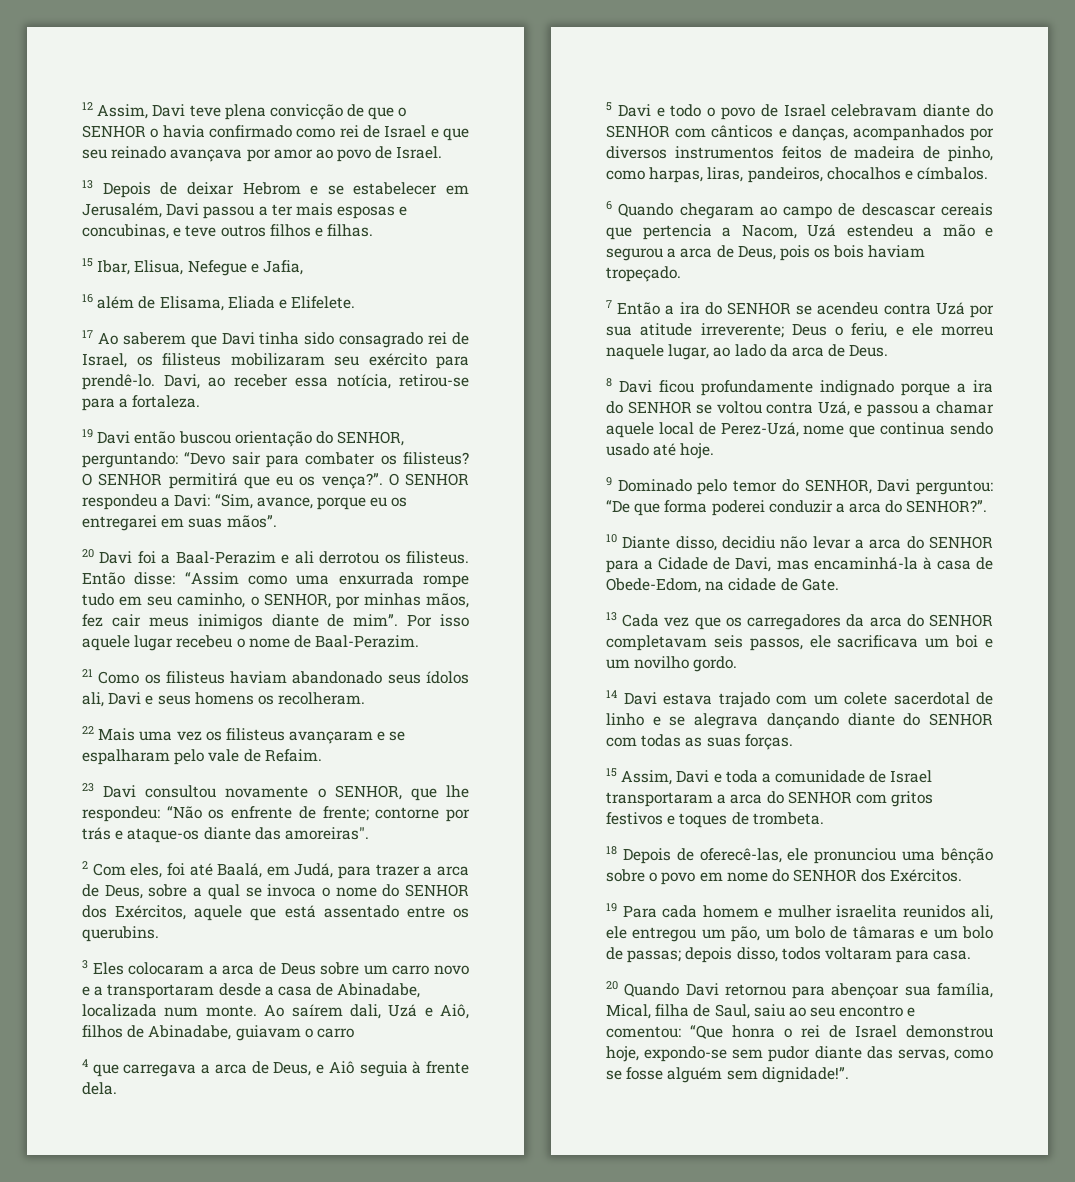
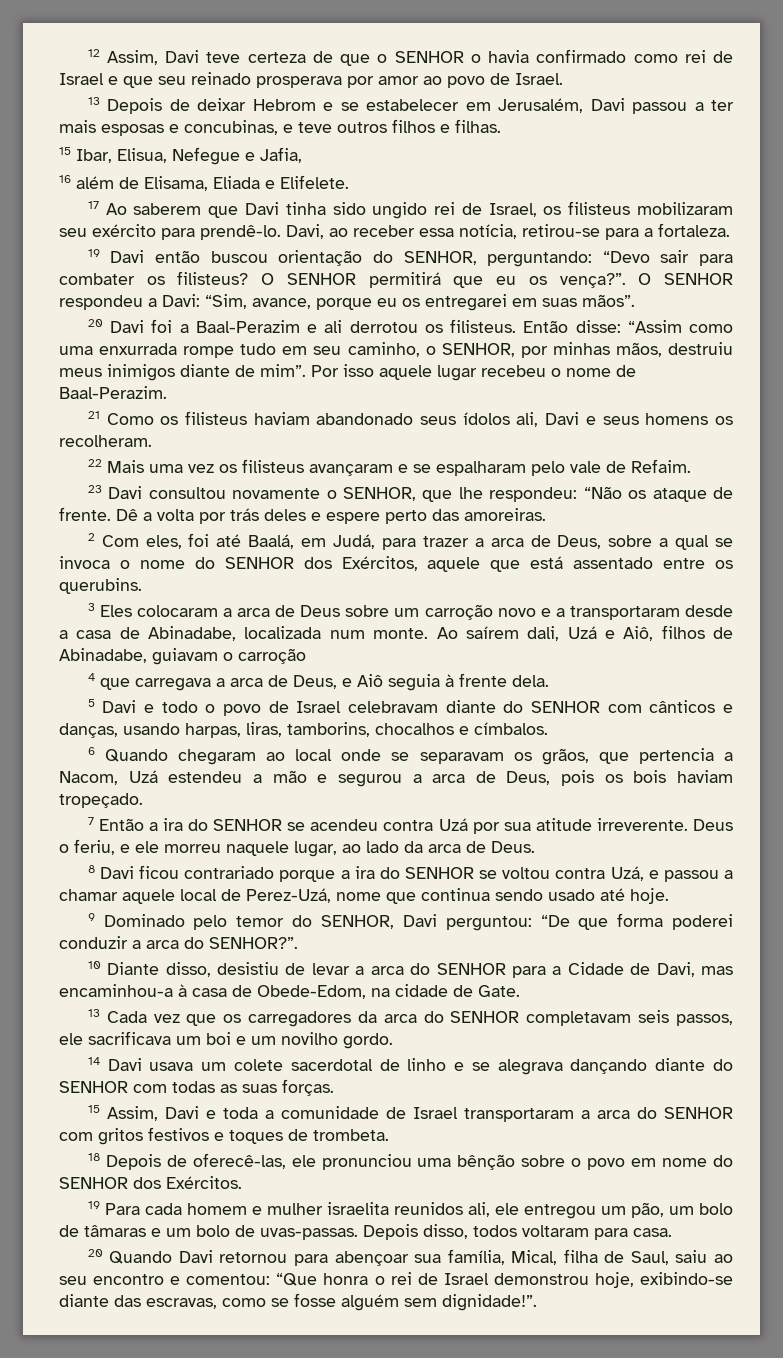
[224,104,343,120] plena convicção -> [247,52,306,63] certeza
[170,149,243,162] avançava -> [256,76,342,88] prosperava
[339,332,424,348] consagrado -> [372,202,428,219] ungido
[82,614,141,627] fez cair -> [668,342,733,355] destruiu
[231,806,470,822] [82,827,369,843] enfrente de frente; contorne por trás e ataque-os diante das amoreiras". -> [652,487,733,502] [59,507,546,524] ataque de frente. Dê a volta por trás deles e espere perto das amoreiras.
[392,965,430,975] carro -> [424,604,493,620] carroção
[316,1028,354,1038] carro -> [238,648,306,664] carroção
[852,125,994,141] [606,146,993,162] [606,170,645,180] acompanhados por diversos instrumentos feitos de madeira de pinho, como -> [123,723,180,735] usando
[747,167,823,183] pandeiros, -> [287,722,370,737] tamborins,
[783,203,993,219] campo de descascar cereais -> [295,748,589,765] local onde se separavam os grãos,
[700,323,784,338] irreverente; -> [596,818,688,831] irreverente.
[701,380,894,396] profundamente indignado -> [184,866,275,879] contrariado
[722,536,808,549] decidiu não -> [217,962,306,975] desistiu de
[813,557,918,570] encaminhá-la -> [59,984,173,997] encaminhou-a
[663,692,807,708] estava trajado com -> [149,1062,194,1071] usava
[627,947,733,963] passas; depois -> [260,1224,418,1240] uvas-passas. Depois
[644,1046,949,1062] expondo-se sem pudor diante das servas, -> [640,1272,733,1285] [59,1294,217,1309] exibindo-se diante das escravas,

